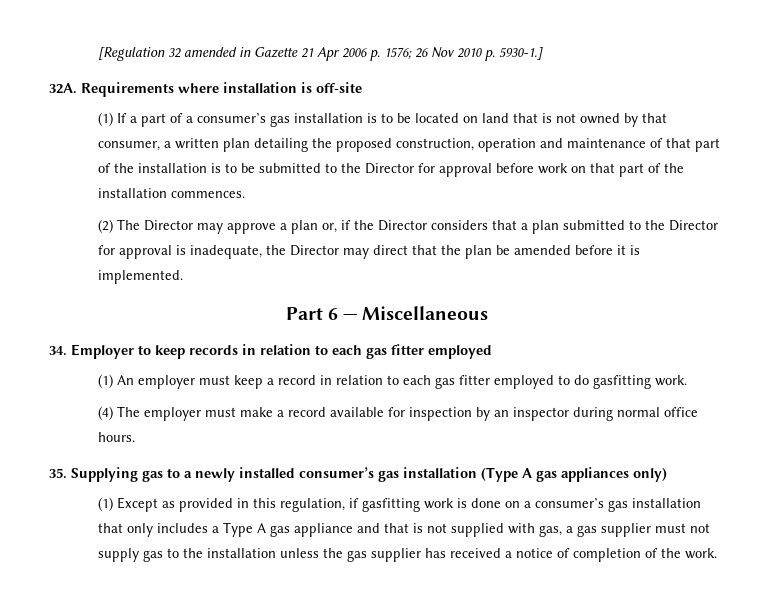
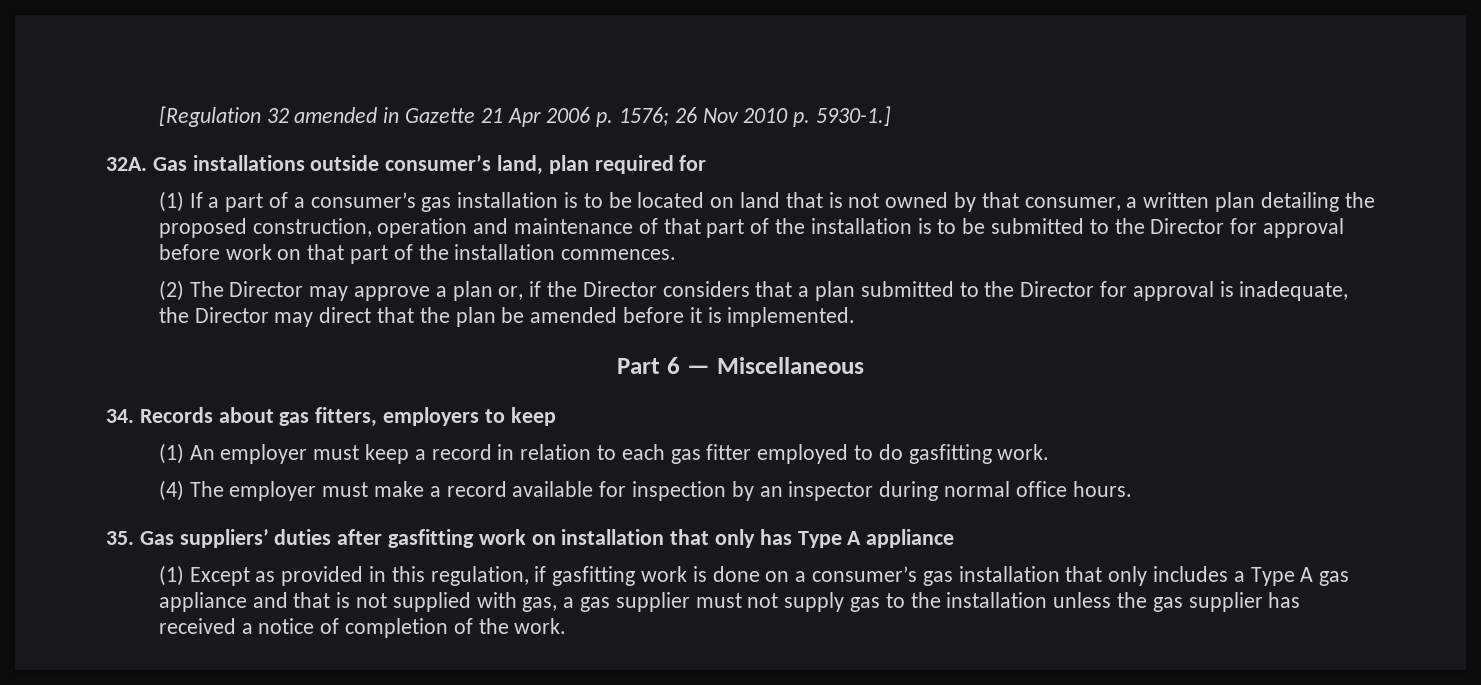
[81,82,362,97] Requirements where installation is off-site -> [152,155,707,175] Gas installations outside consumer’s land, plan required for
[71,344,492,359] Employer to keep records in relation to each gas fitter employed -> [139,407,556,427] Records about gas fitters, employers to keep
[71,467,667,482] Supplying gas to a newly installed consumer’s gas installation (Type A gas appliances only) -> [139,529,955,548] Gas suppliers’ duties after gasfitting work on installation that only has Type A appliance

